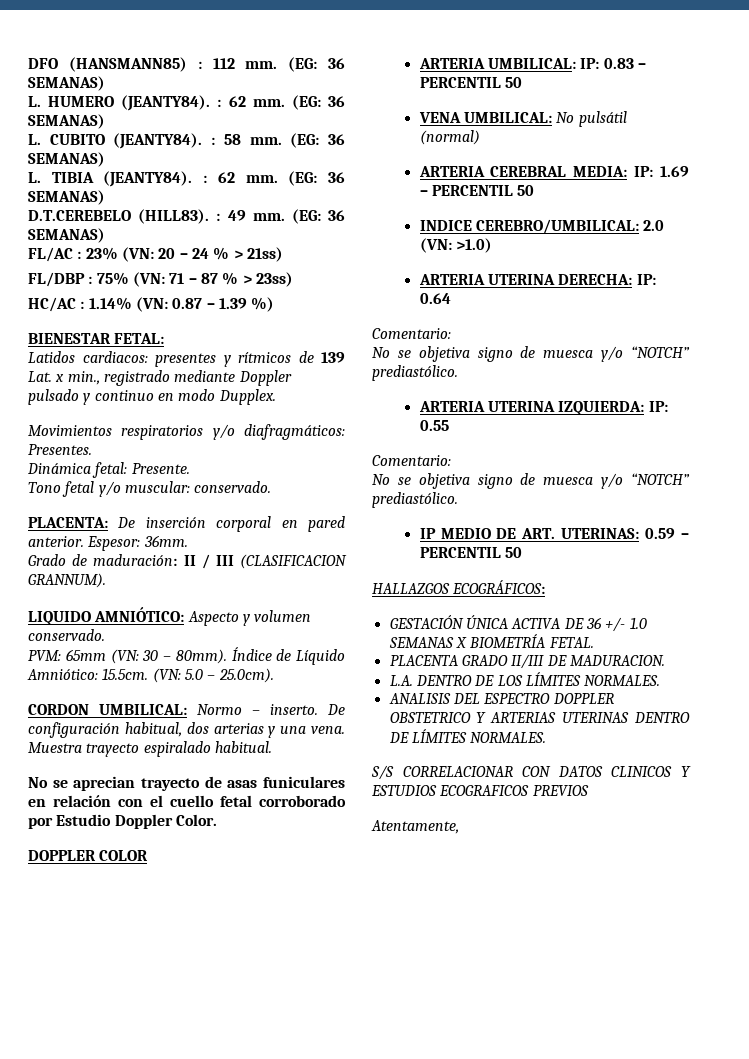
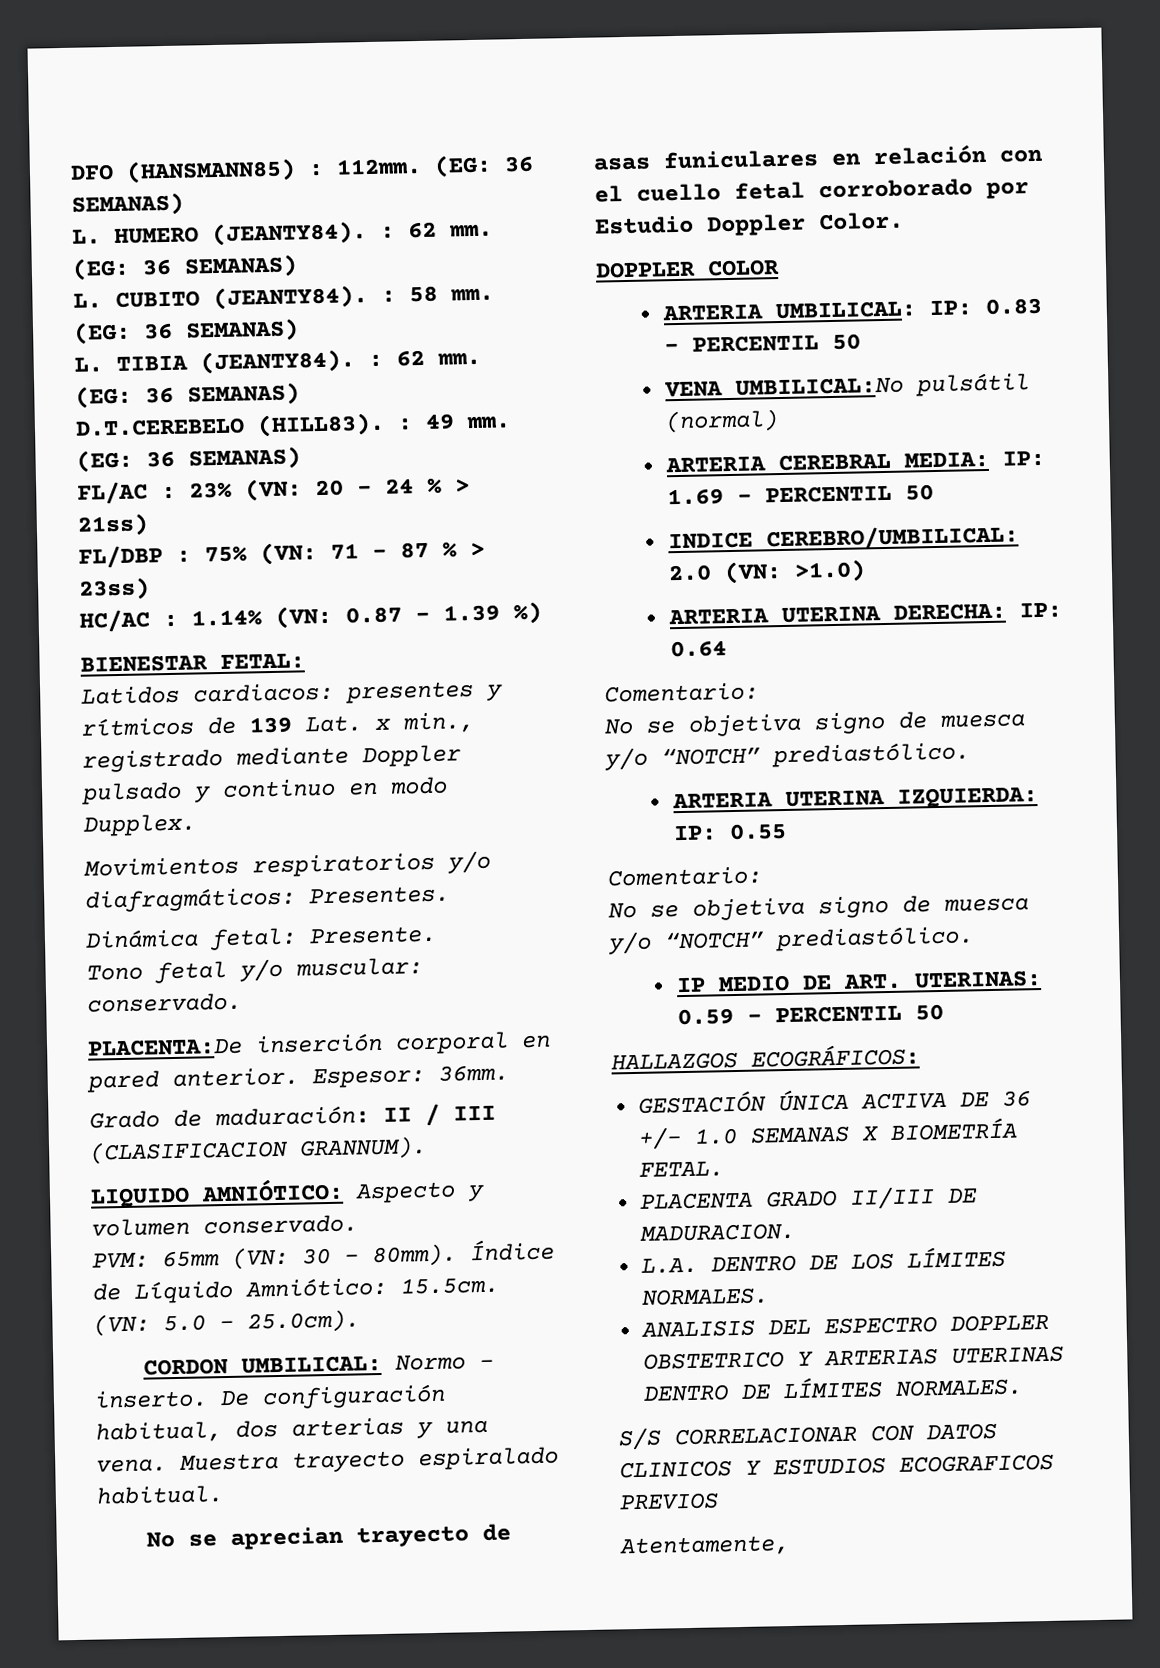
[212,58,278,69] 112 mm. -> [336,157,422,176] 112mm.
[28,517,136,528] PLACENTA: De -> [87,1037,243,1057] PLACENTA:De
[463,112,575,123] UMBILICAL: No -> [734,376,904,396] UMBILICAL:No

